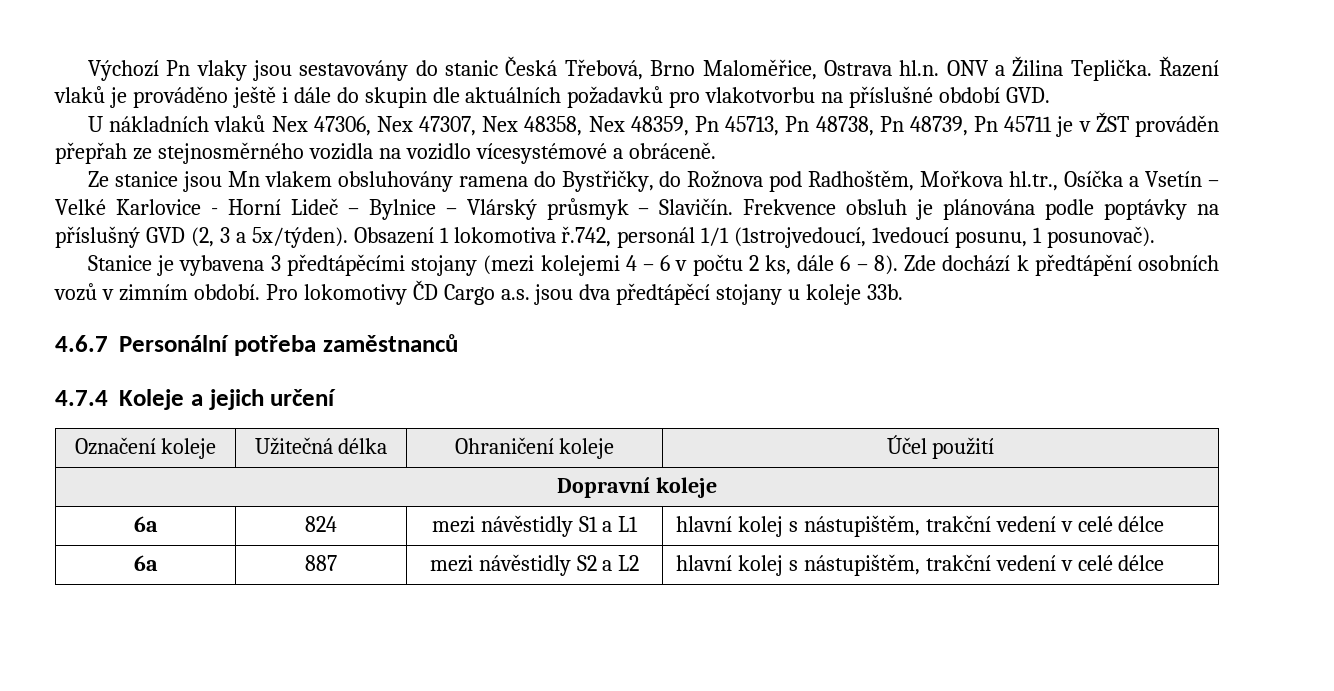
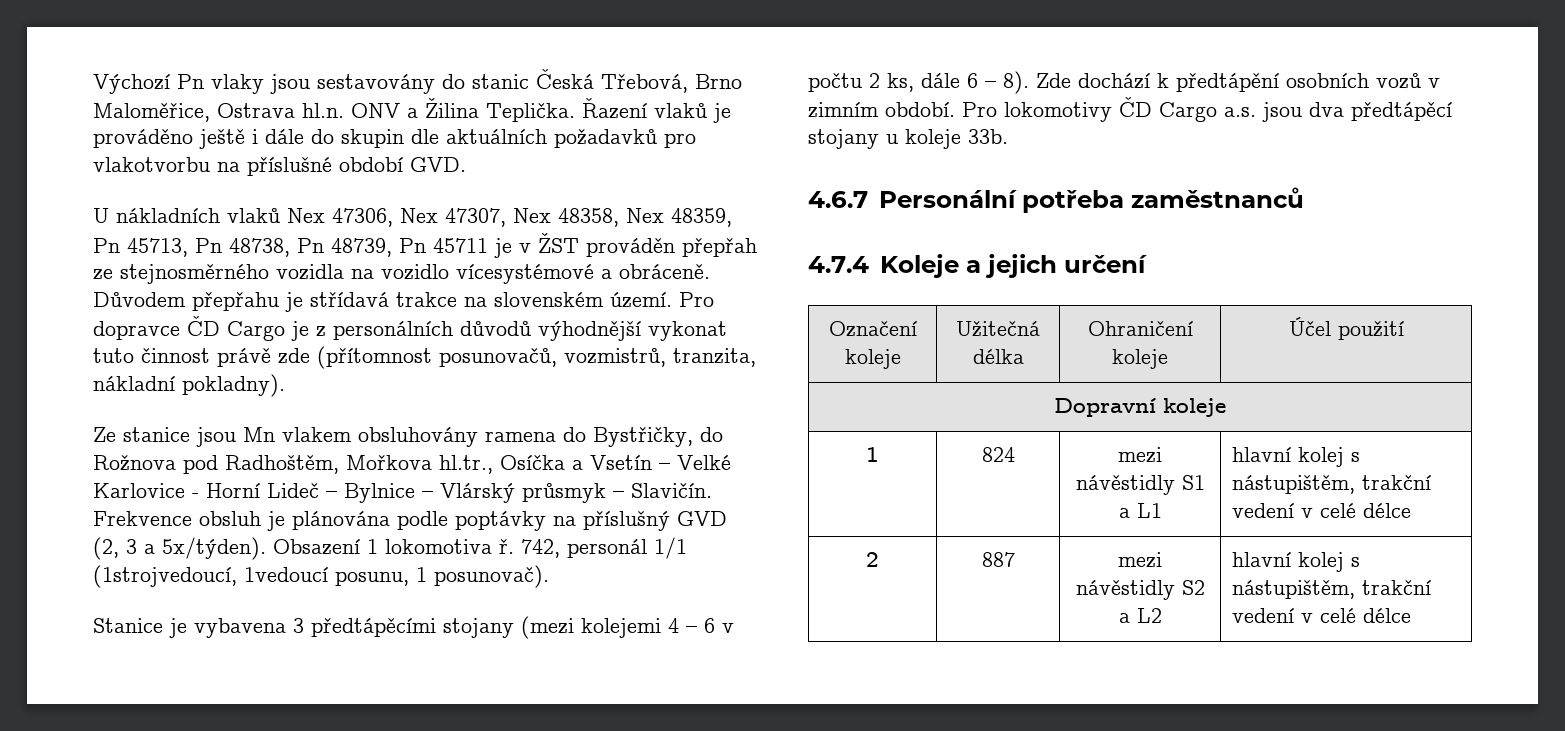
(716, 150) none -> [93,292,714,312] [93,316,727,341] [93,346,756,369] [93,374,285,397] Důvodem přepřahu je střídavá trakce na slovenském území. Pro dopravce ČD Cargo je z personálních důvodů výhodnější vykonat tuto činnost právě zde (přítomnost posunovačů, vozmistrů, tranzita, nákladní pokladny).
[561,226,612,247] ř.742, -> [499,539,560,558] ř. 742,
[133,516,158,532] 6a -> [866,447,879,462] 1
[133,555,158,571] 6a -> [866,552,879,567] 2

